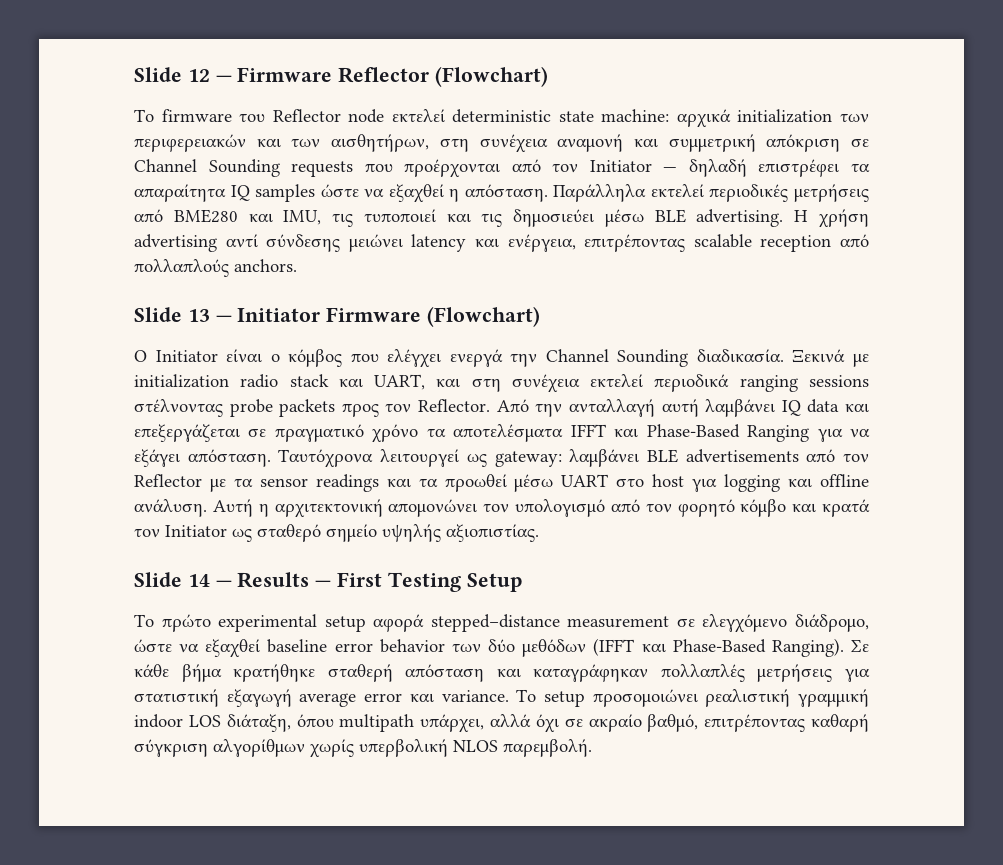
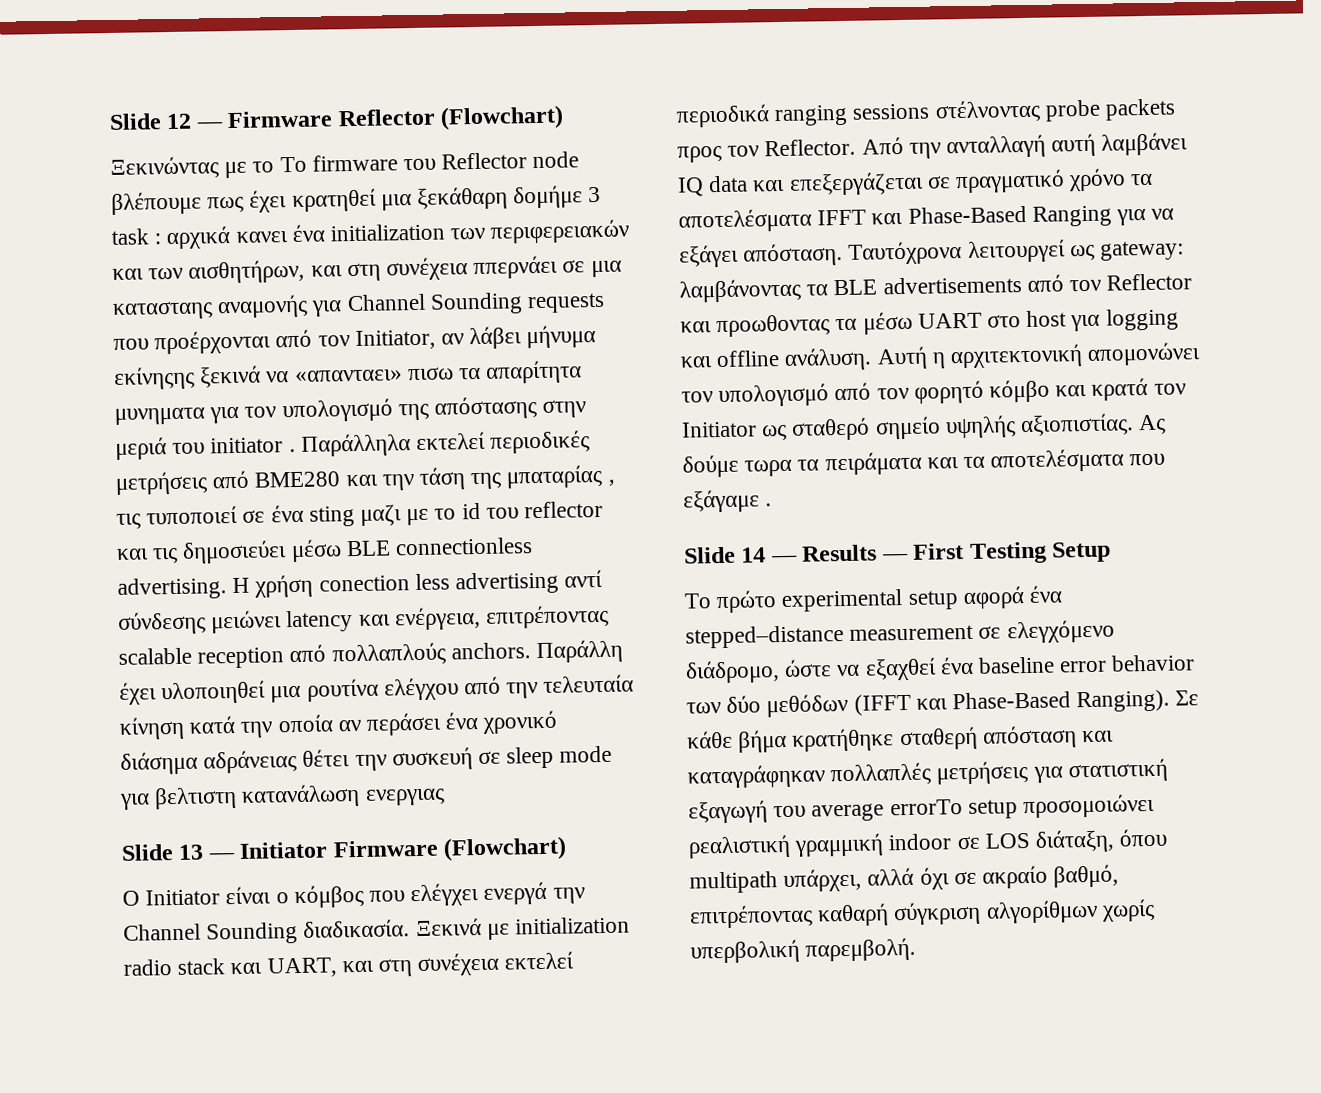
(549, 76) none -> [110,156,275,180] Ξεκινώντας με το
[391,109,731,128] εκτελεί deterministic state machine: αρχικά -> [111,185,602,215] [111,224,325,250] βλέπουμε πως έχει κρατηθεί μια ξεκάθαρη δομήμε 3 task : αρχικά κανει ένα
[439,134,869,153] στη συνέχεια αναμονή και συμμετρική απόκριση σε -> [310,255,622,282] [112,294,343,320] και στη συνέχεια ππερνάει σε μια κατασταης αναμονής για
[589,159,870,177] [134,184,548,203] Initiator — δηλαδή επιστρέφει τα απαραίτητα IQ samples ώστε να εξαχθεί η απόσταση. -> [354,325,597,350] [113,360,583,390] [114,395,587,425] [115,437,296,460] Initiator, αν λάβει μήνυμα εκίνηςης ξεκινά να «απανταει» πισω τα απαρίτητα μυνηματα για τον υπολογισμό της απόστασης στην μεριά του initiator .
[283,209,437,227] IMU, τις τυποποιεί -> [381,464,615,491] [116,500,604,530] την τάση της μπαταρίας , τις τυποποιεί σε ένα sting μαζι με το id του reflector
(686, 216) none -> [395,537,534,556] connectionless
(869, 218) none -> [318,573,450,592] conection less
(297, 265) none -> [536,639,624,664] [119,674,635,705] [119,710,559,740] [120,745,613,775] [119,783,445,810] Παράλλη έχει υλοποιηθεί μια ρουτίνα ελέγχου από την τελευταία κίνηση κατά την οποία αν περάσει ένα χρονικό διάσημα αδράνειας θέτει την συσκευή σε sleep mode για βελτιστη κατανάλωση ενεργιας
[569,449,641,467] λαμβάνει -> [679,278,829,303] λαμβάνοντας τα
[209,474,508,492] με τα sensor readings και τα προωθεί -> [680,314,858,338] και προωθοντας τα
(539, 533) none -> [1138,414,1167,436] [682,448,1166,478] [683,489,773,513] Ας δούμε τωρα τα πειράματα και τα αποτελέσματα που εξάγαμε .
(425, 623) none -> [1029,585,1063,603] ένα
(262, 648) none -> [939,656,974,675] ένα
[299,689,537,707] average error και variance. Το -> [773,799,963,822] του average errorΤο
(183, 721) none -> [956,835,981,850] σε
[453,740,498,752] NLOS -> (800, 951) none

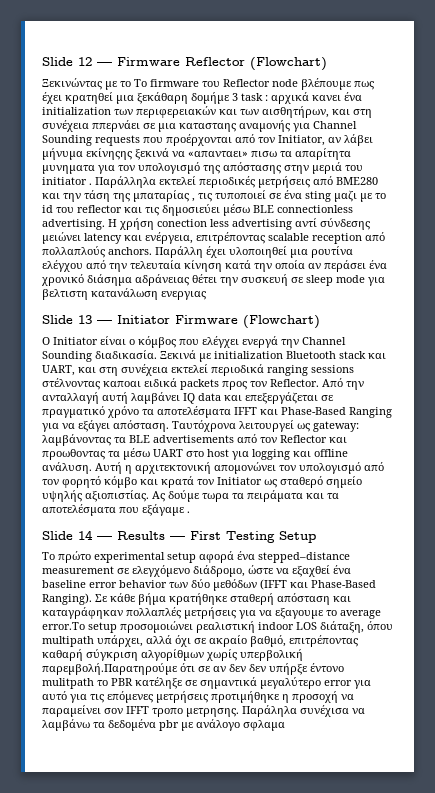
[123,959,172,976] radio -> [286,351,336,359] Bluetooth
[1044,99,1101,122] probe -> [103,378,177,387] καποαι ειδικά
[1067,758,1168,783] [688,793,1156,824] [688,833,981,859] στατιστική εξαγωγή του average errorΤο setup προσομοιώνει ρεαλιστική γραμμική indoor σε -> [259,607,381,619] [42,621,294,633] να εξαγουμε το average error.Το setup προσομοιώνει ρεαλιστική indoor
[805,937,917,962] παρεμβολή. -> [42,663,344,675] [42,677,371,689] [42,691,354,703] [42,705,365,717] [42,719,285,731] παρεμβολή.Παρατηρούμε ότι σε αν δεν δεν υπήρξε έντονο mulitpath το PBR κατέληξε σε σημαντικά μεγαλύτερο error για αυτό για τις επόμενες μετρήσεις προτιμήθηκε η προσοχή να παραμείνει σον IFFT τροπο μετρησης. Παράληλα συνέχισα να λαμβάνω τα δεδομένα pbr με ανάλογο σφλαμα

